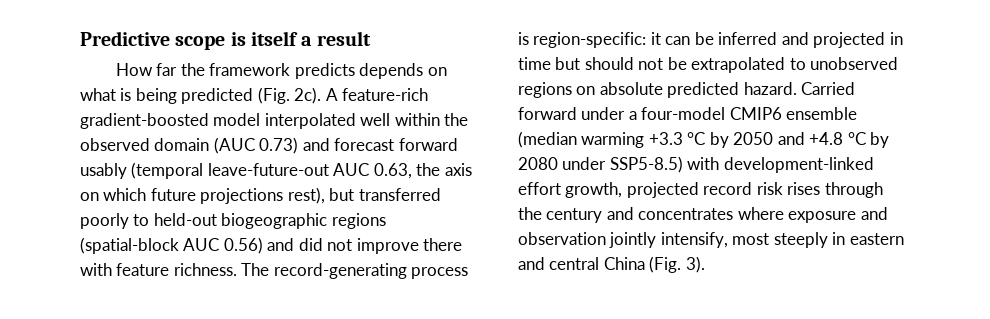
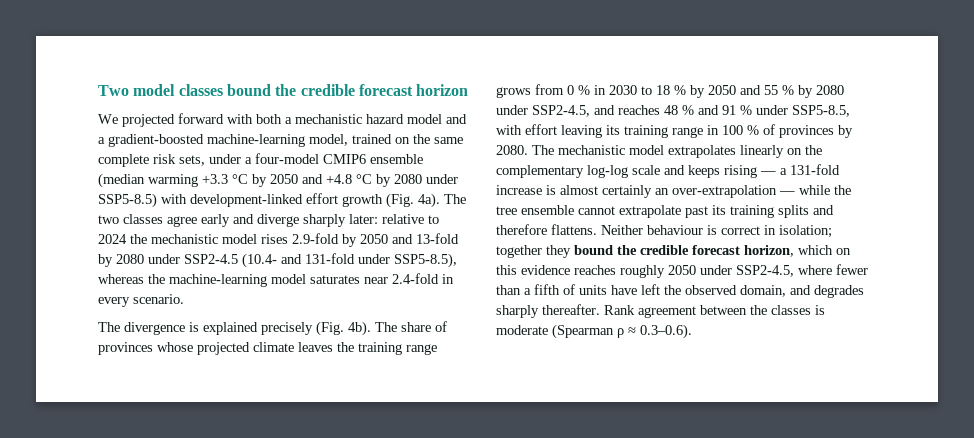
[80,31,372,50] [115,63,447,79] [80,87,429,104] [80,113,469,129] [80,137,458,154] [80,162,472,179] [80,187,441,204] [80,213,386,229] [80,237,463,254] [80,263,469,279] [518,32,903,48] [518,57,899,73] [518,82,856,98] [518,107,577,120] Predictive scope is itself a result // How far the framework predicts depends on what is being predicted (Fig. 2c). A feature-rich gradient-boosted model interpolated well within the observed domain (AUC 0.73) and forecast forward usably (temporal leave-future-out AUC 0.63, the axis on which future projections rest), but transferred poorly to held-out biogeographic regions (spatial-block AUC 0.56) and did not improve there with feature richness. The record-generating process is region-specific: it can be inferred and projected in time but should not be extrapolated to unobserved regions on absolute predicted hazard. Carried forward -> [98,84,469,96] [98,113,467,127] [98,134,463,147] [98,154,205,167] Two model classes bound the credible forecast horizon // We projected forward with both a mechanistic hazard model and a gradient-boosted machine-learning model, trained on the same complete risk sets,
[565,182,883,198] [518,207,888,223] [518,232,904,248] [518,256,705,273] growth, projected record risk rises through the century and concentrates where exposure and observation jointly intensify, most steeply in eastern and central China (Fig. 3). -> [342,193,466,208] [98,214,439,227] [98,233,459,247] [98,253,457,268] [98,273,454,287] [98,294,184,307] [98,321,447,336] [98,342,437,355] [496,84,844,98] [496,105,850,117] [496,124,853,138] [496,145,822,158] [496,164,840,178] [496,185,851,198] [496,205,834,218] [496,224,832,238] [496,245,851,258] [496,264,868,278] [496,284,864,298] [496,304,825,318] [496,324,692,339] growth (Fig. 4a). The two classes agree early and diverge sharply later: relative to 2024 the mechanistic model rises 2.9-fold by 2050 and 13-fold by 2080 under SSP2-4.5 (10.4- and 131-fold under SSP5-8.5), whereas the machine-learning model saturates near 2.4-fold in every scenario. // The divergence is explained precisely (Fig. 4b). The share of provinces whose projected climate leaves the training range grows from 0 % in 2030 to 18 % by 2050 and 55 % by 2080 under SSP2-4.5, and reaches 48 % and 91 % under SSP5-8.5, with effort leaving its training range in 100 % of provinces by 2080. The mechanistic model extrapolates linearly on the complementary log-log scale and keeps rising — a 131-fold increase is almost certainly an over-extrapolation — while the tree ensemble cannot extrapolate past its training splits and therefore flattens. Neither behaviour is correct in isolation; together they bound the credible forecast horizon, which on this evidence reaches roughly 2050 under SSP2-4.5, where fewer than a fifth of units have left the observed domain, and degrades sharply thereafter. Rank agreement between the classes is moderate (Spearman ρ ≈ 0.3–0.6).

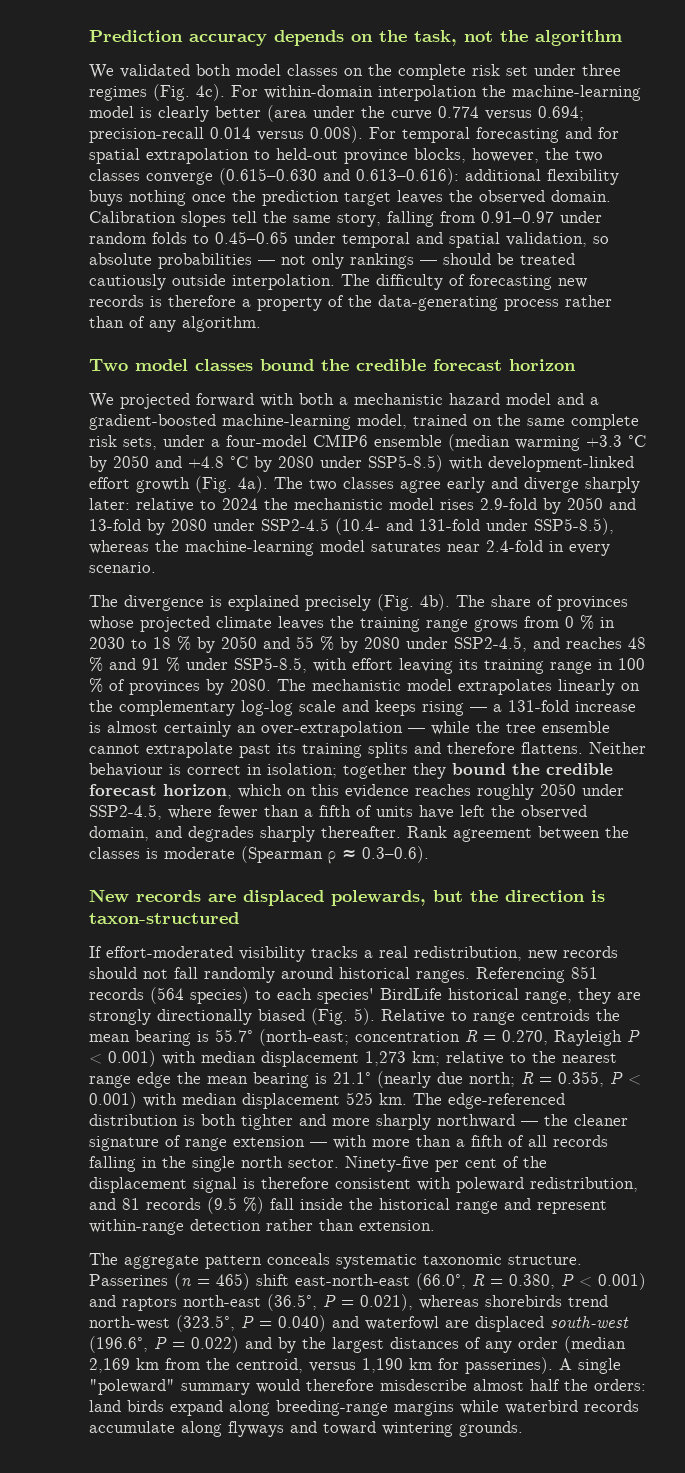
(98, 90) none -> [89,30,622,46] [89,64,621,80] [89,84,641,101] [89,105,584,122] [89,126,619,143] [89,148,603,164] [89,168,619,185] [89,190,611,206] [89,211,602,227] [89,231,609,248] [89,253,575,269] [89,274,587,290] [89,295,612,311] [89,316,261,332] Prediction accuracy depends on the task, not the algorithm // We validated both model classes on the complete risk set under three regimes (Fig. 4c). For within-domain interpolation the machine-learning model is clearly better (area under the curve 0.774 versus 0.694; precision-recall 0.014 versus 0.008). For temporal forecasting and for spatial extrapolation to held-out province blocks, however, the two classes converge (0.615–0.630 and 0.613–0.616): additional flexibility buys nothing once the prediction target leaves the observed domain. Calibration slopes tell the same story, falling from 0.91–0.97 under random folds to 0.45–0.65 under temporal and spatial validation, so absolute probabilities — not only rankings — should be treated cautiously outside interpolation. The difficulty of forecasting new records is therefore a property of the data-generating process rather than of any algorithm. //
(692, 331) none -> [89,889,605,906] [89,912,239,924] [89,946,618,962] [89,966,598,983] [89,987,641,1004] [89,1008,620,1025] [89,1029,640,1046] [89,1050,617,1067] [89,1071,641,1088] [89,1092,565,1109] [89,1114,628,1130] [89,1135,608,1151] [89,1156,547,1172] [89,1177,638,1193] [89,1197,607,1214] [89,1219,435,1235] [89,1253,582,1269] [89,1273,646,1290] [89,1294,608,1311] [89,1315,629,1332] [89,1336,626,1353] [89,1357,621,1374] [89,1379,646,1395] [89,1400,639,1416] [89,1421,523,1437] // New records are displaced polewards, but the direction is taxon-structured // If effort-moderated visibility tracks a real redistribution, new records should not fall randomly around historical ranges. Referencing 851 records (564 species) to each species' BirdLife historical range, they are strongly directionally biased (Fig. 5). Relative to range centroids the mean bearing is 55.7° (north-east; concentration R = 0.270, Rayleigh P < 0.001) with median displacement 1,273 km; relative to the nearest range edge the mean bearing is 21.1° (nearly due north; R = 0.355, P < 0.001) with median displacement 525 km. The edge-referenced distribution is both tighter and more sharply northward — the cleaner signature of range extension — with more than a fifth of all records falling in the single north sector. Ninety-five per cent of the displacement signal is therefore consistent with poleward redistribution, and 81 records (9.5 %) fall inside the historical range and represent within-range detection rather than extension. // The aggregate pattern conceals systematic taxonomic structure. Passerines (n = 465) shift east-north-east (66.0°, R = 0.380, P < 0.001) and raptors north-east (36.5°, P = 0.021), whereas shorebirds trend north-west (323.5°, P = 0.040) and waterfowl are displaced south-west (196.6°, P = 0.022) and by the largest distances of any order (median 2,169 km from the centroid, versus 1,190 km for passerines). A single "poleward" summary would therefore misdescribe almost half the orders: land birds expand along breeding-range margins while waterbird records accumulate along flyways and toward wintering grounds.

